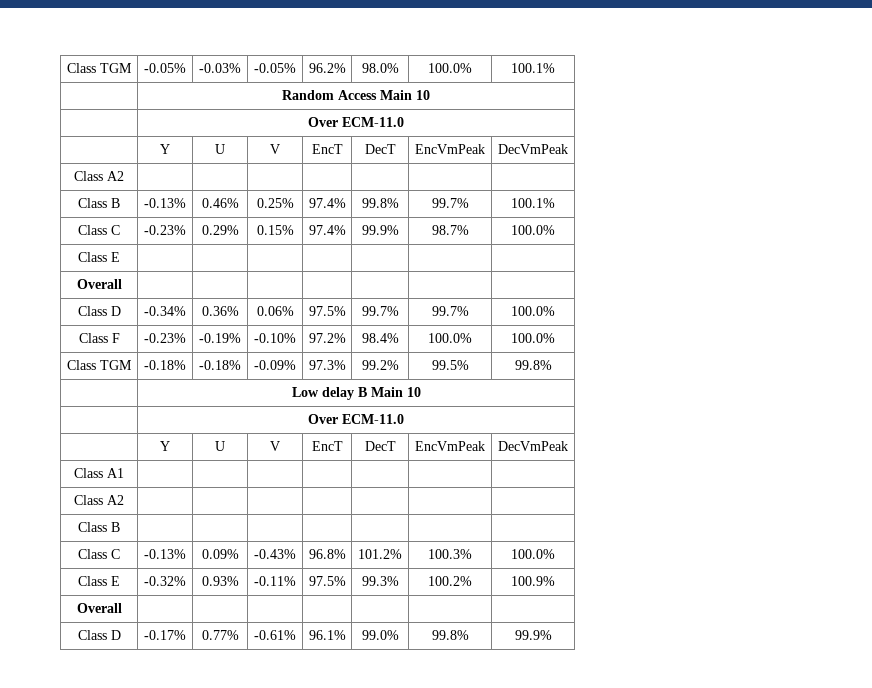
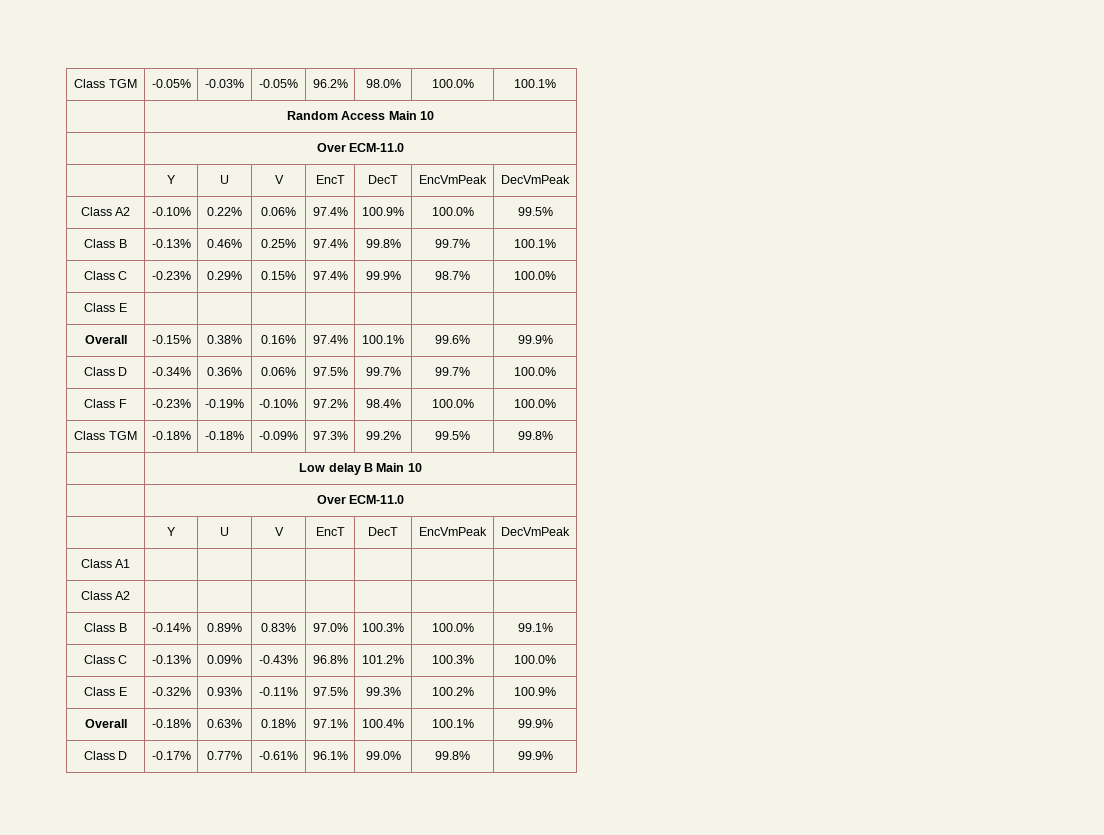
(124, 176) | | | | | | -> [151,207,191,216] [207,207,242,216] [261,207,296,216] [312,207,348,216] [362,207,404,216] [431,207,474,216] [517,207,553,216] -0.10% | 0.22% | 0.06% | 97.4% | 100.9% | 100.0% | 99.5%
(122, 284) | | | | | | -> [151,335,191,344] [207,335,242,344] [261,335,296,344] [312,335,348,344] [362,335,404,344] [435,335,470,344] [517,335,553,344] -0.15% | 0.38% | 0.16% | 97.4% | 100.1% | 99.6% | 99.9%
(120, 527) | | | | | | -> [151,623,191,632] [207,623,242,632] [261,623,296,632] [312,623,348,632] [362,623,404,632] [431,623,474,632] [517,623,553,632] -0.14% | 0.89% | 0.83% | 97.0% | 100.3% | 100.0% | 99.1%
(122, 608) | | | | | | -> [151,719,191,728] [207,719,242,728] [261,719,296,728] [312,719,348,728] [362,719,404,728] [431,719,474,728] [517,719,553,728] -0.18% | 0.63% | 0.18% | 97.1% | 100.4% | 100.1% | 99.9%

